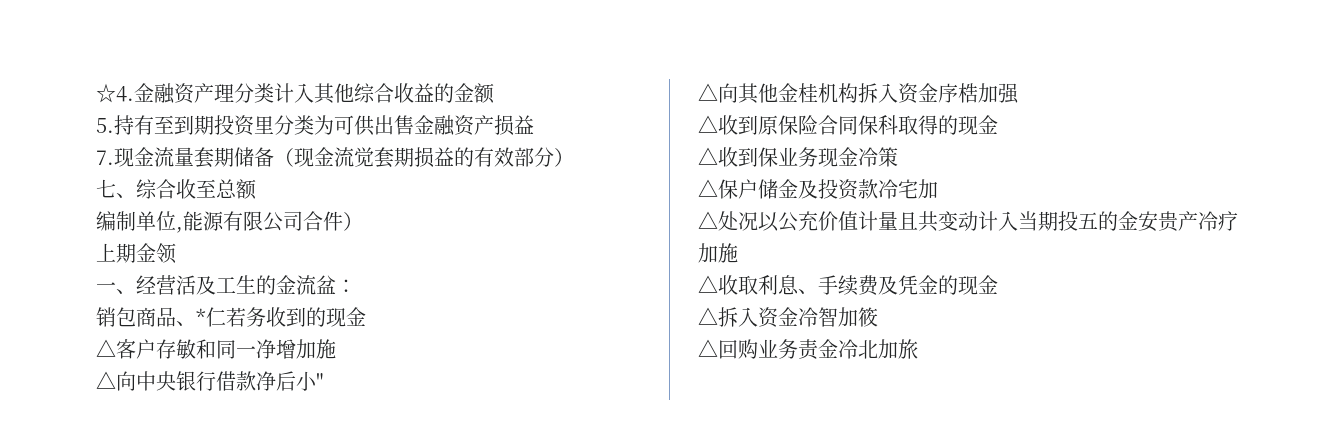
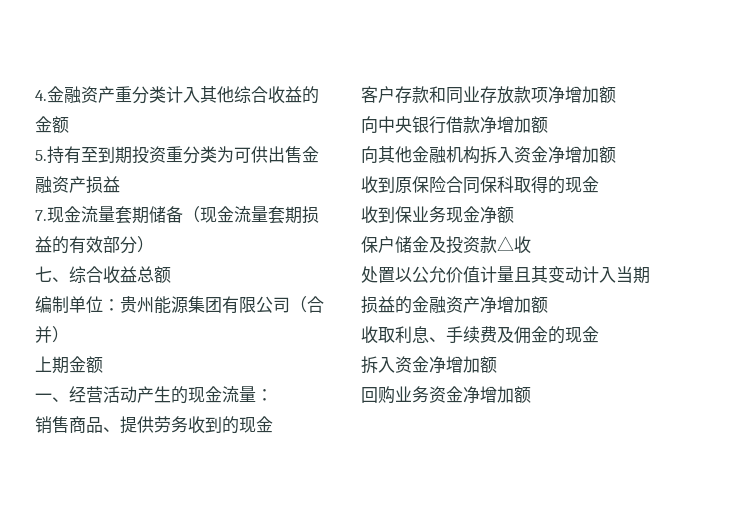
[96,83,234,104] ☆4.金融资产理 -> [35,86,132,103] 4.金融资产重
[254,116,274,134] 里 -> [166,146,183,163] 重
[354,147,374,167] 觉 -> [251,206,268,222] 量
[196,179,216,198] 至 -> [120,266,137,283] 益
[176,211,224,233] ,能源 -> [103,296,222,314] ：贵州能源集团
[303,211,343,231] 合件 -> [290,296,324,313] [35,326,52,343] （合并
[156,243,177,264] 领 -> [86,356,103,373] 额
[196,275,356,295] [96,307,366,327] [96,339,336,359] [96,371,116,389] 及工生的金流盆： // 销包商品、*仁若务收到的现金 // △客户存敏和同一净增加施 // △ -> [120,386,273,404] [35,416,273,434] [361,86,616,104] 动产生的现金流量： // 销售商品、提供劳务收到的现金 // 客户存款和同业存放款项净增加额 //
[276,371,324,391] [698,83,718,101] 后小" // △ -> [497,116,548,133] 增加额 //
[798,83,818,103] 桂 -> [429,146,446,163] 融
[938,83,1019,104] [698,115,718,133] 序梏加强 // △ -> [548,146,616,164] 净增加额 //
[698,147,718,165] △ -> (599, 184) none
[858,147,898,167] [698,179,718,197] 冷策 // △ -> [480,206,514,224] 净额 //
[878,179,938,199] [698,211,818,232] 冷宅加 // △处况以公充 -> [497,236,531,254] [361,266,446,283] △收 // 处置以公允
[918,211,938,232] 共 -> [531,266,548,283] 其
[1058,211,1238,232] [698,243,738,263] [698,275,718,293] 投五的金安贵产冷疗加施 // △ -> [361,296,548,314] 损益的金融资产净增加额 //
[898,275,918,295] 凭 -> [514,326,531,344] 佣
[698,307,878,328] [698,339,918,360] △拆入资金冷智加筱 // △回购业务责金冷北加旅 -> [361,356,497,374] [361,386,531,404] 拆入资金净增加额 // 回购业务资金净增加额

